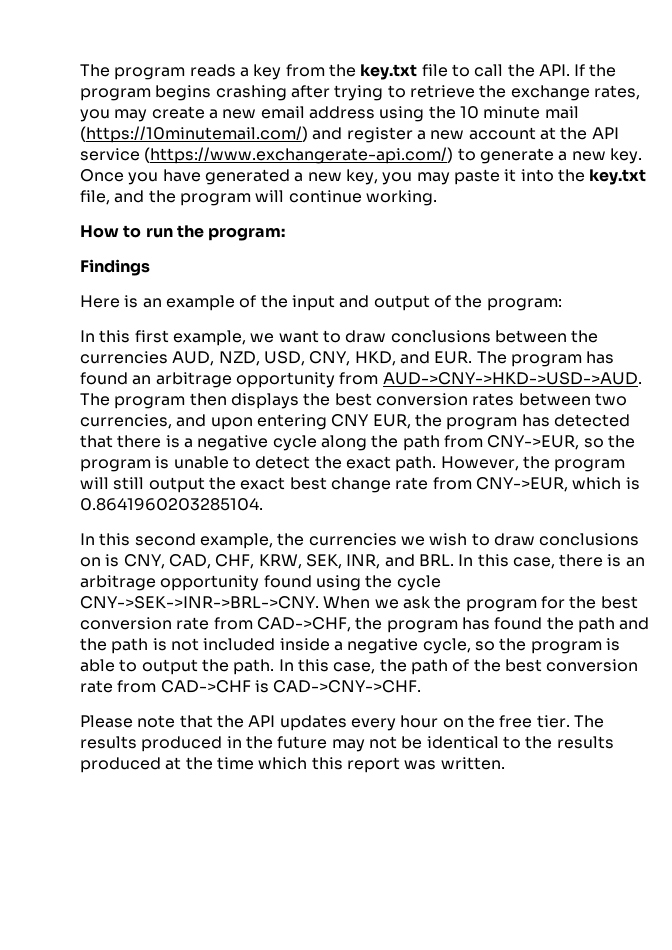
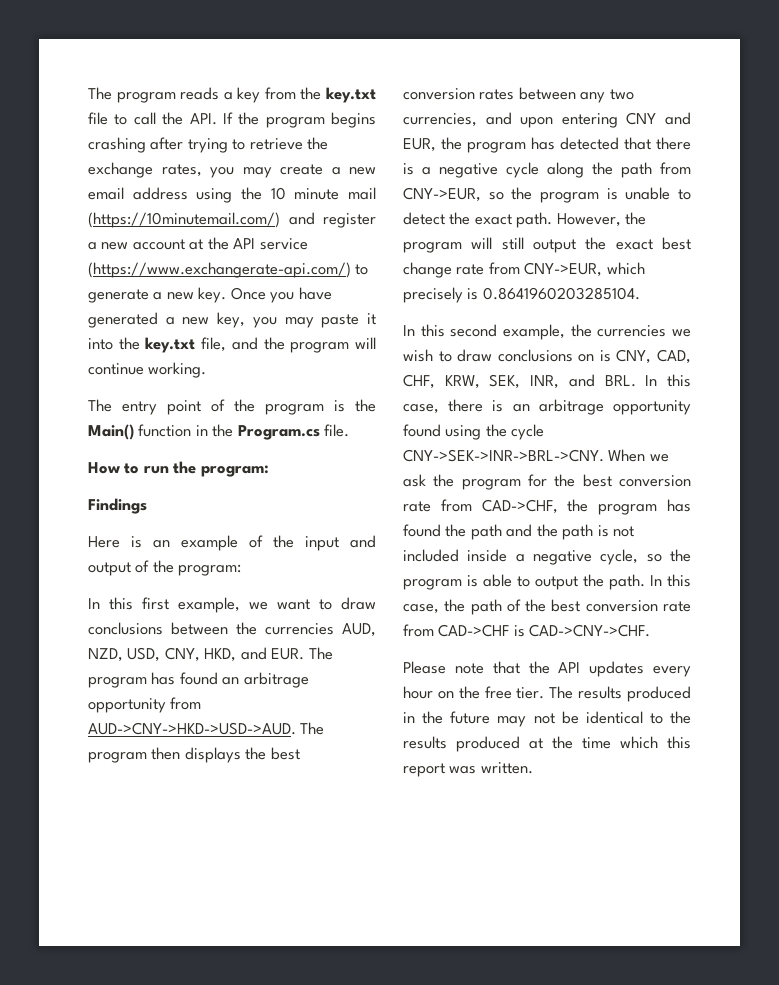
(437, 198) none -> [88,399,376,415] [88,424,350,440] // The entry point of the program is the Main() function in the Program.cs file.
(591, 399) none -> [580,92,606,103] any
(370, 420) none -> [665,112,691,125] and
(622, 483) none -> [403,287,463,303] precisely

